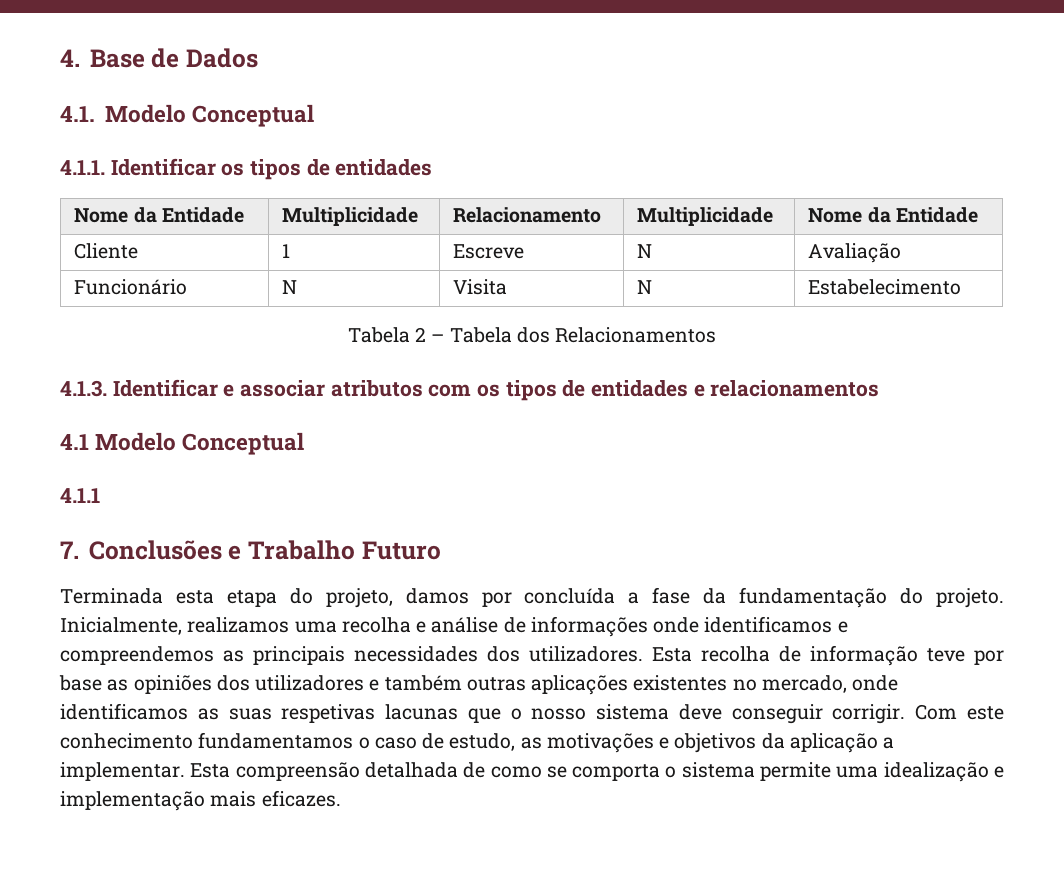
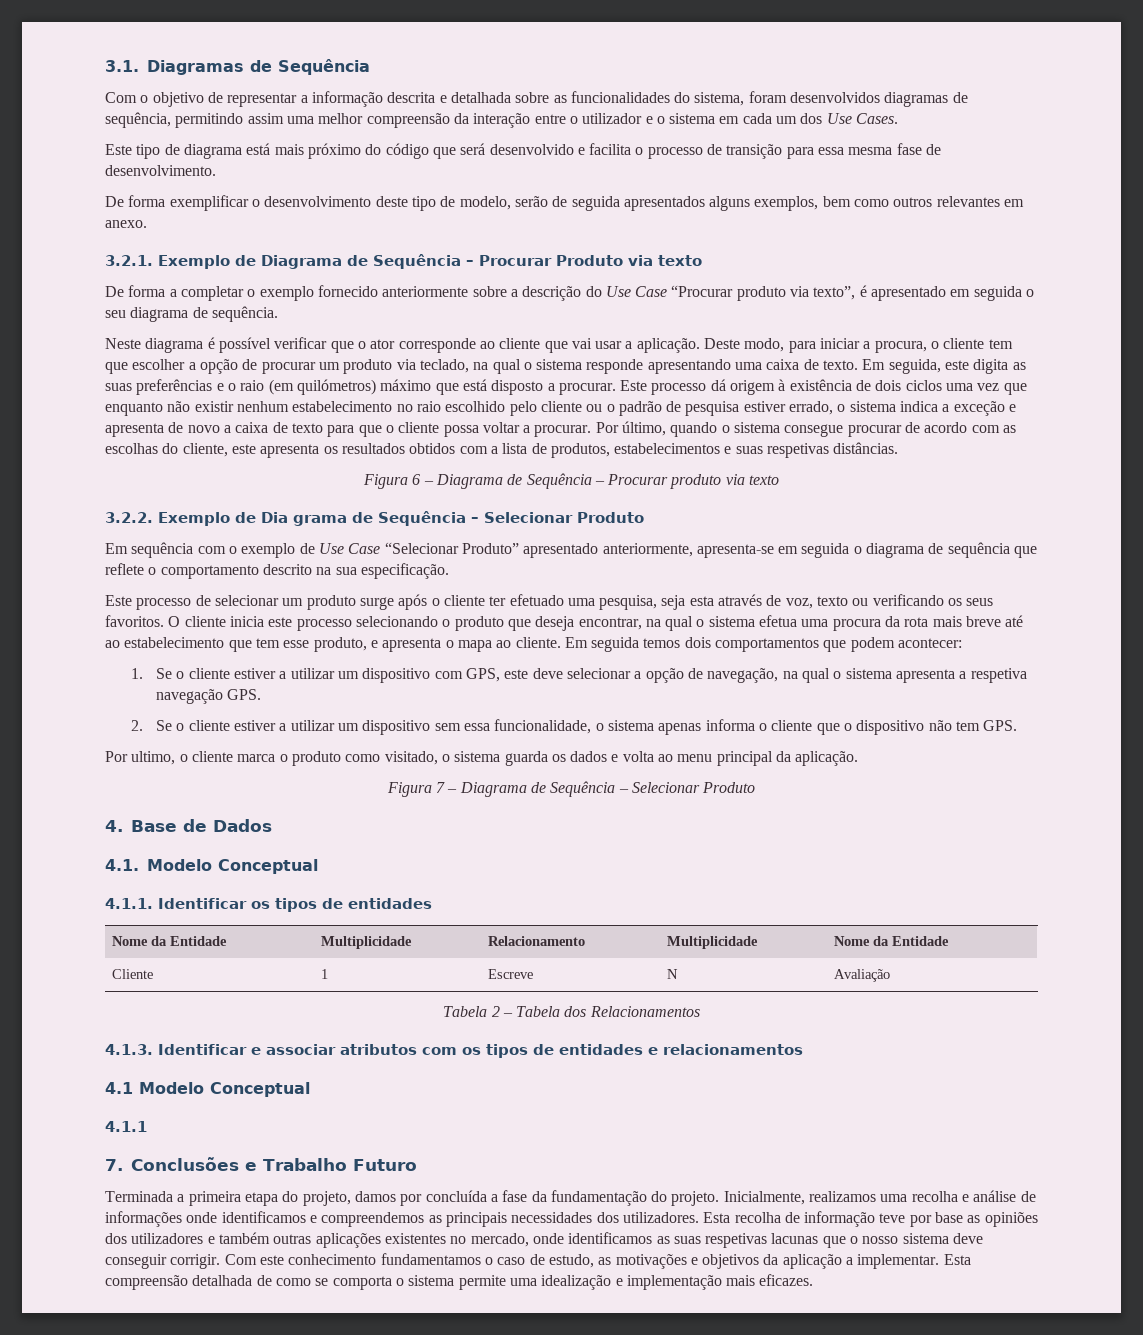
(60, 58) none -> [105,59,370,75] [105,91,968,107] [105,112,899,128] [105,143,942,159] [105,165,216,176] [105,195,1025,211] [105,220,147,228] [105,254,702,269] [105,285,1035,301] [105,306,278,322] [105,337,1013,353] [105,359,1026,374] [105,379,1027,395] [105,401,1017,416] [105,421,1017,437] [105,442,899,458] [362,473,780,489] [105,511,644,526] [105,542,1038,558] [105,563,449,579] [105,594,994,610] [105,615,1024,631] [105,637,963,652] [130,668,1027,683] [156,689,262,704] [130,719,1018,735] [105,751,859,766] [386,781,756,797] 3.1. Diagramas de Sequência // Com o objetivo de representar a informação descrita e detalhada sobre as funcionalidades do sistema, foram desenvolvidos diagramas de sequência, permitindo assim uma melhor compreensão da interação entre o utilizador e o sistema em cada um dos Use Cases. // Este tipo de diagrama está mais próximo do código que será desenvolvido e facilita o processo de transição para essa mesma fase de desenvolvimento. // De forma exemplificar o desenvolvimento deste tipo de modelo, serão de seguida apresentados alguns exemplos, bem como outros relevantes em anexo. // 3.2.1. Exemplo de Diagrama de Sequência – Procurar Produto via texto // De forma a completar o exemplo fornecido anteriormente sobre a descrição do Use Case “Procurar produto via texto”, é apresentado em seguida o seu diagrama de sequência. // Neste diagrama é possível verificar que o ator corresponde ao cliente que vai usar a aplicação. Deste modo, para iniciar a procura, o cliente tem que escolher a opção de procurar um produto via teclado, na qual o sistema responde apresentando uma caixa de texto. Em seguida, este digita as suas preferências e o raio (em quilómetros) máximo que está disposto a procurar. Este processo dá origem à existência de dois ciclos uma vez que enquanto não existir nenhum estabelecimento no raio escolhido pelo cliente ou o padrão de pesquisa estiver errado, o sistema indica a exceção e apresenta de novo a caixa de texto para que o cliente possa voltar a procurar. Por último, quando o sistema consegue procurar de acordo com as escolhas do cliente, este apresenta os resultados obtidos com a lista de produtos, estabelecimentos e suas respetivas distâncias. // Figura 6 – Diagrama de Sequência – Procurar produto via texto // 3.2.2. Exemplo de Dia grama de Sequência – Selecionar Produto // Em sequência com o exemplo de Use Case “Selecionar Produto” apresentado anteriormente, apresenta-se em seguida o diagrama de sequência que reflete o comportamento descrito na sua especificação. // Este processo de selecionar um produto surge após o cliente ter efetuado uma pesquisa, seja esta através de voz, texto ou verificando os seus favoritos. O cliente inicia este processo selecionando o produto que deseja encontrar, na qual o sistema efetua uma procura da rota mais breve até ao estabelecimento que tem esse produto, e apresenta o mapa ao cliente. Em seguida temos dois comportamentos que podem acontecer: // 1. Se o cliente estiver a utilizar um dispositivo com GPS, este deve selecionar a opção de navegação, na qual o sistema apresenta a respetiva navegação GPS. // 2. Se o cliente estiver a utilizar um dispositivo sem essa funcionalidade, o sistema apenas informa o cliente que o dispositivo não tem GPS. // Por ultimo, o cliente marca o produto como visitado, o sistema guarda os dados e volta ao menu principal da aplicação. // Figura 7 – Diagrama de Sequência – Selecionar Produto //
[74,279,188,295] [282,280,298,294] [453,279,508,295] [637,280,653,294] [808,279,962,295] // Funcionário | N | Visita | N | Estabelecimento -> (890, 975) none
[175,590,214,604] esta -> [177,1191,241,1206] a primeira

